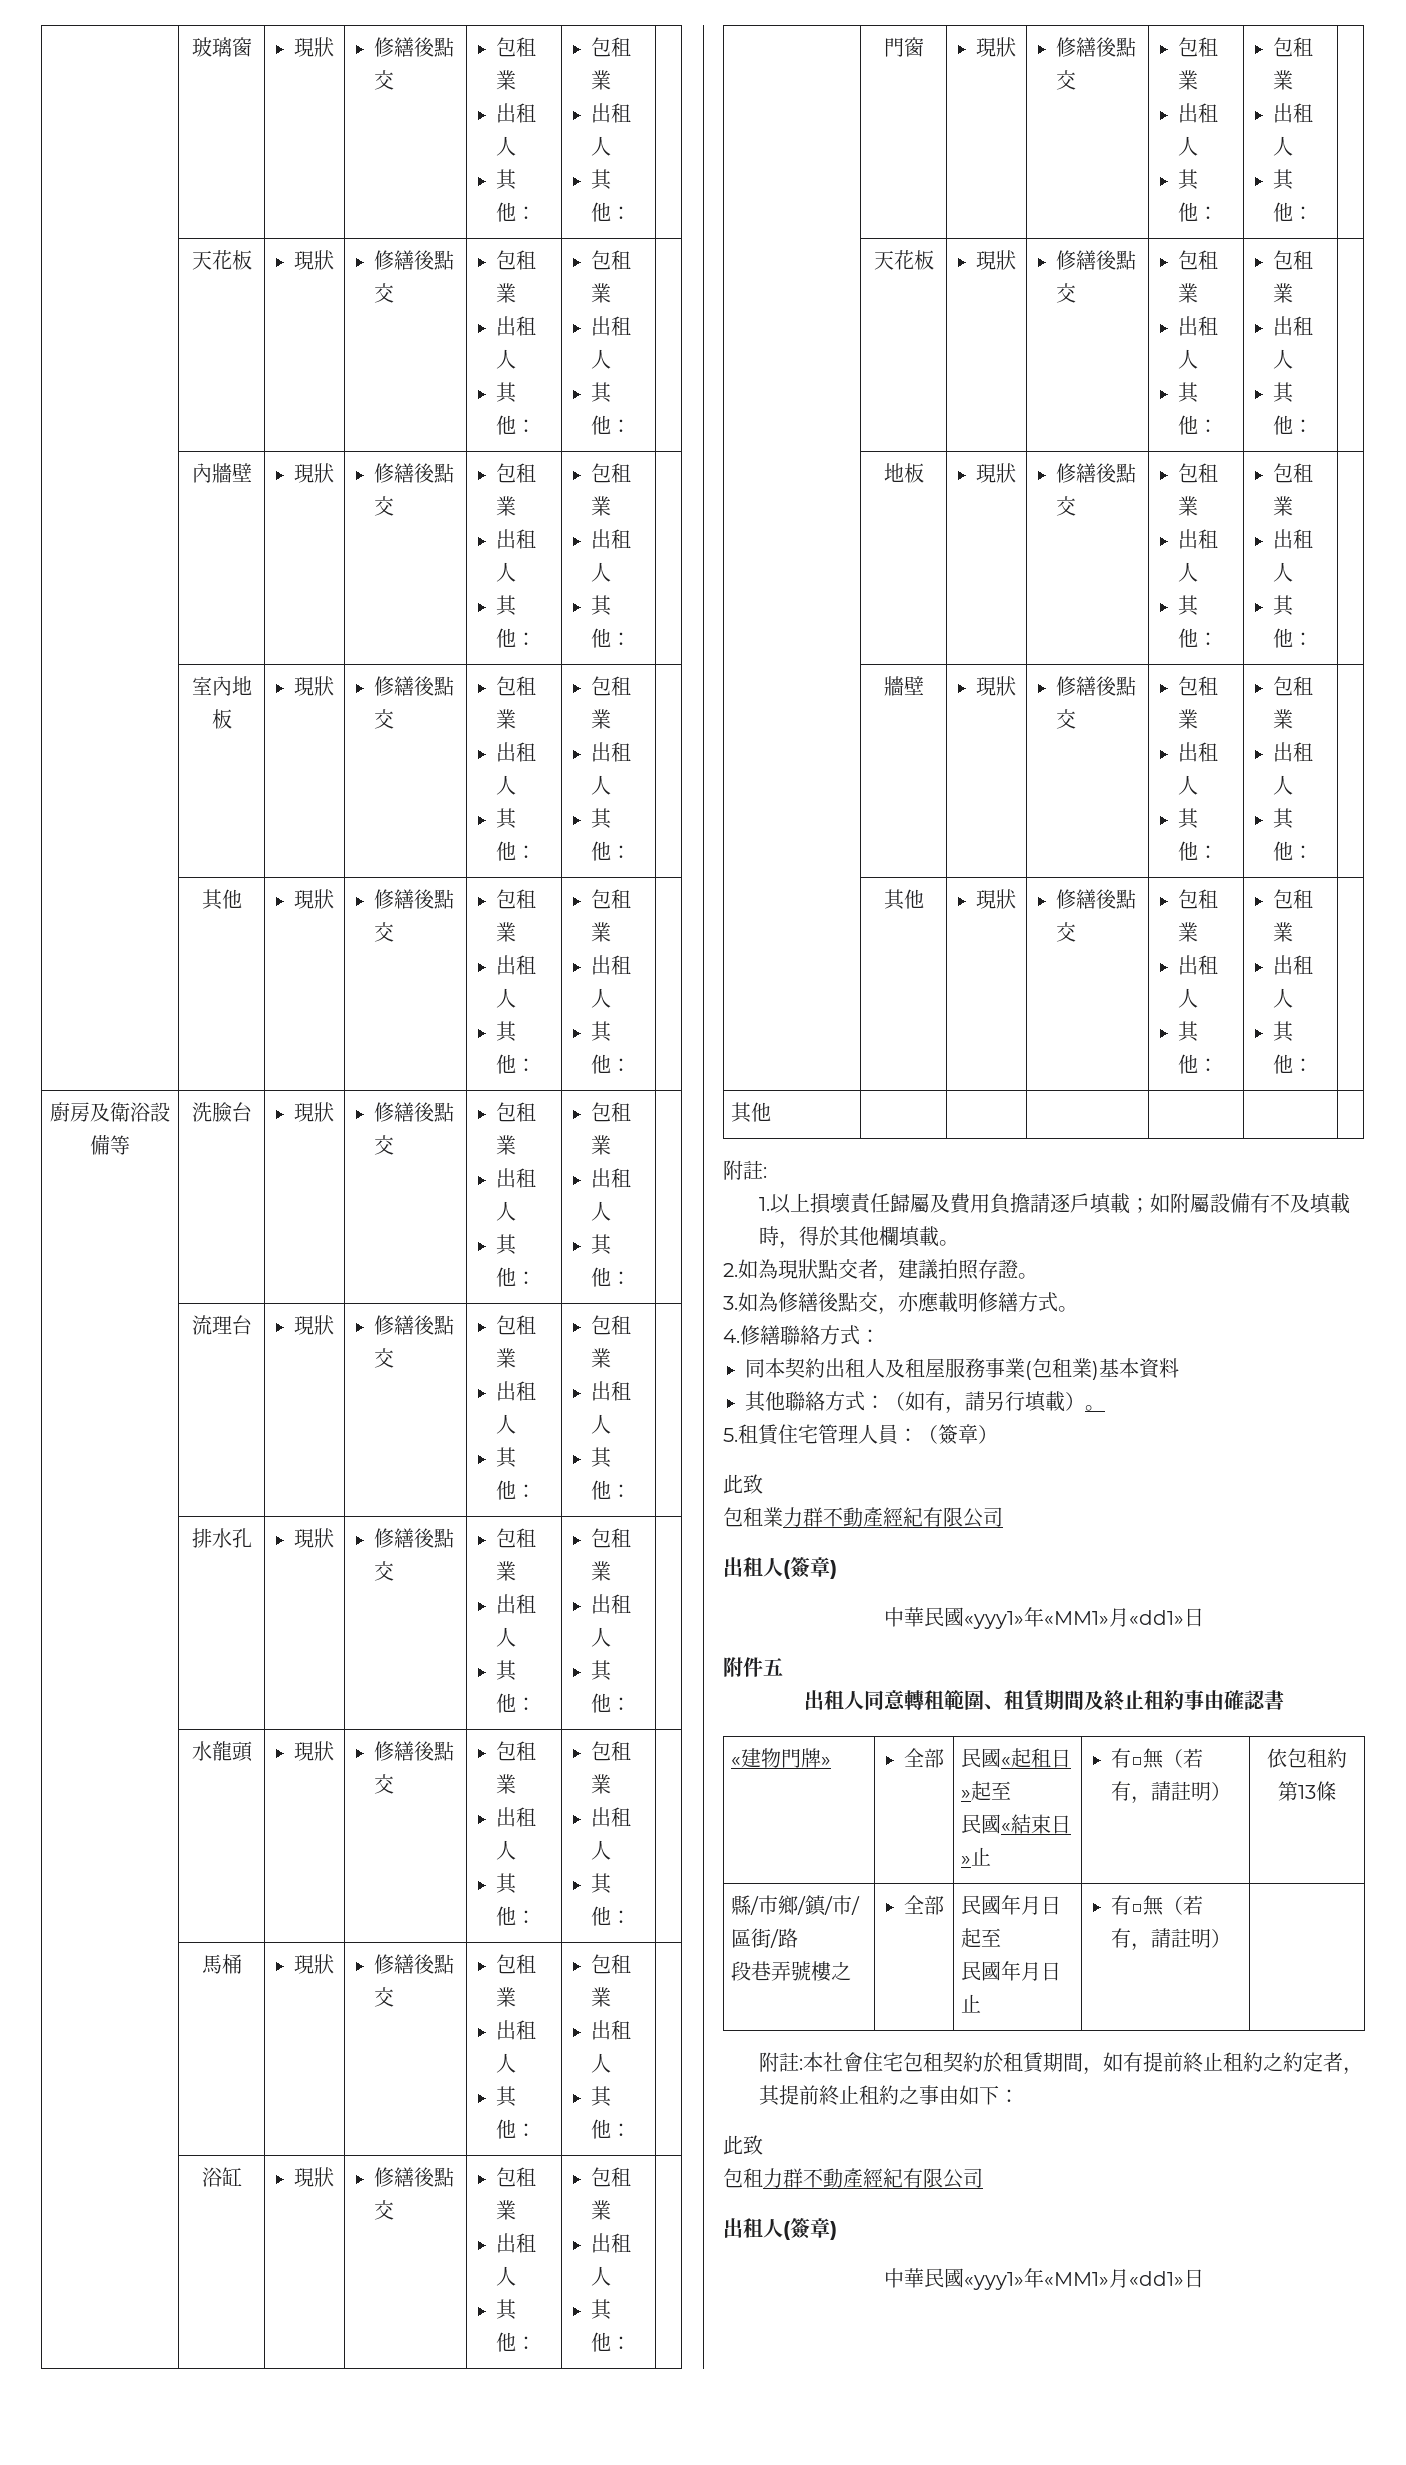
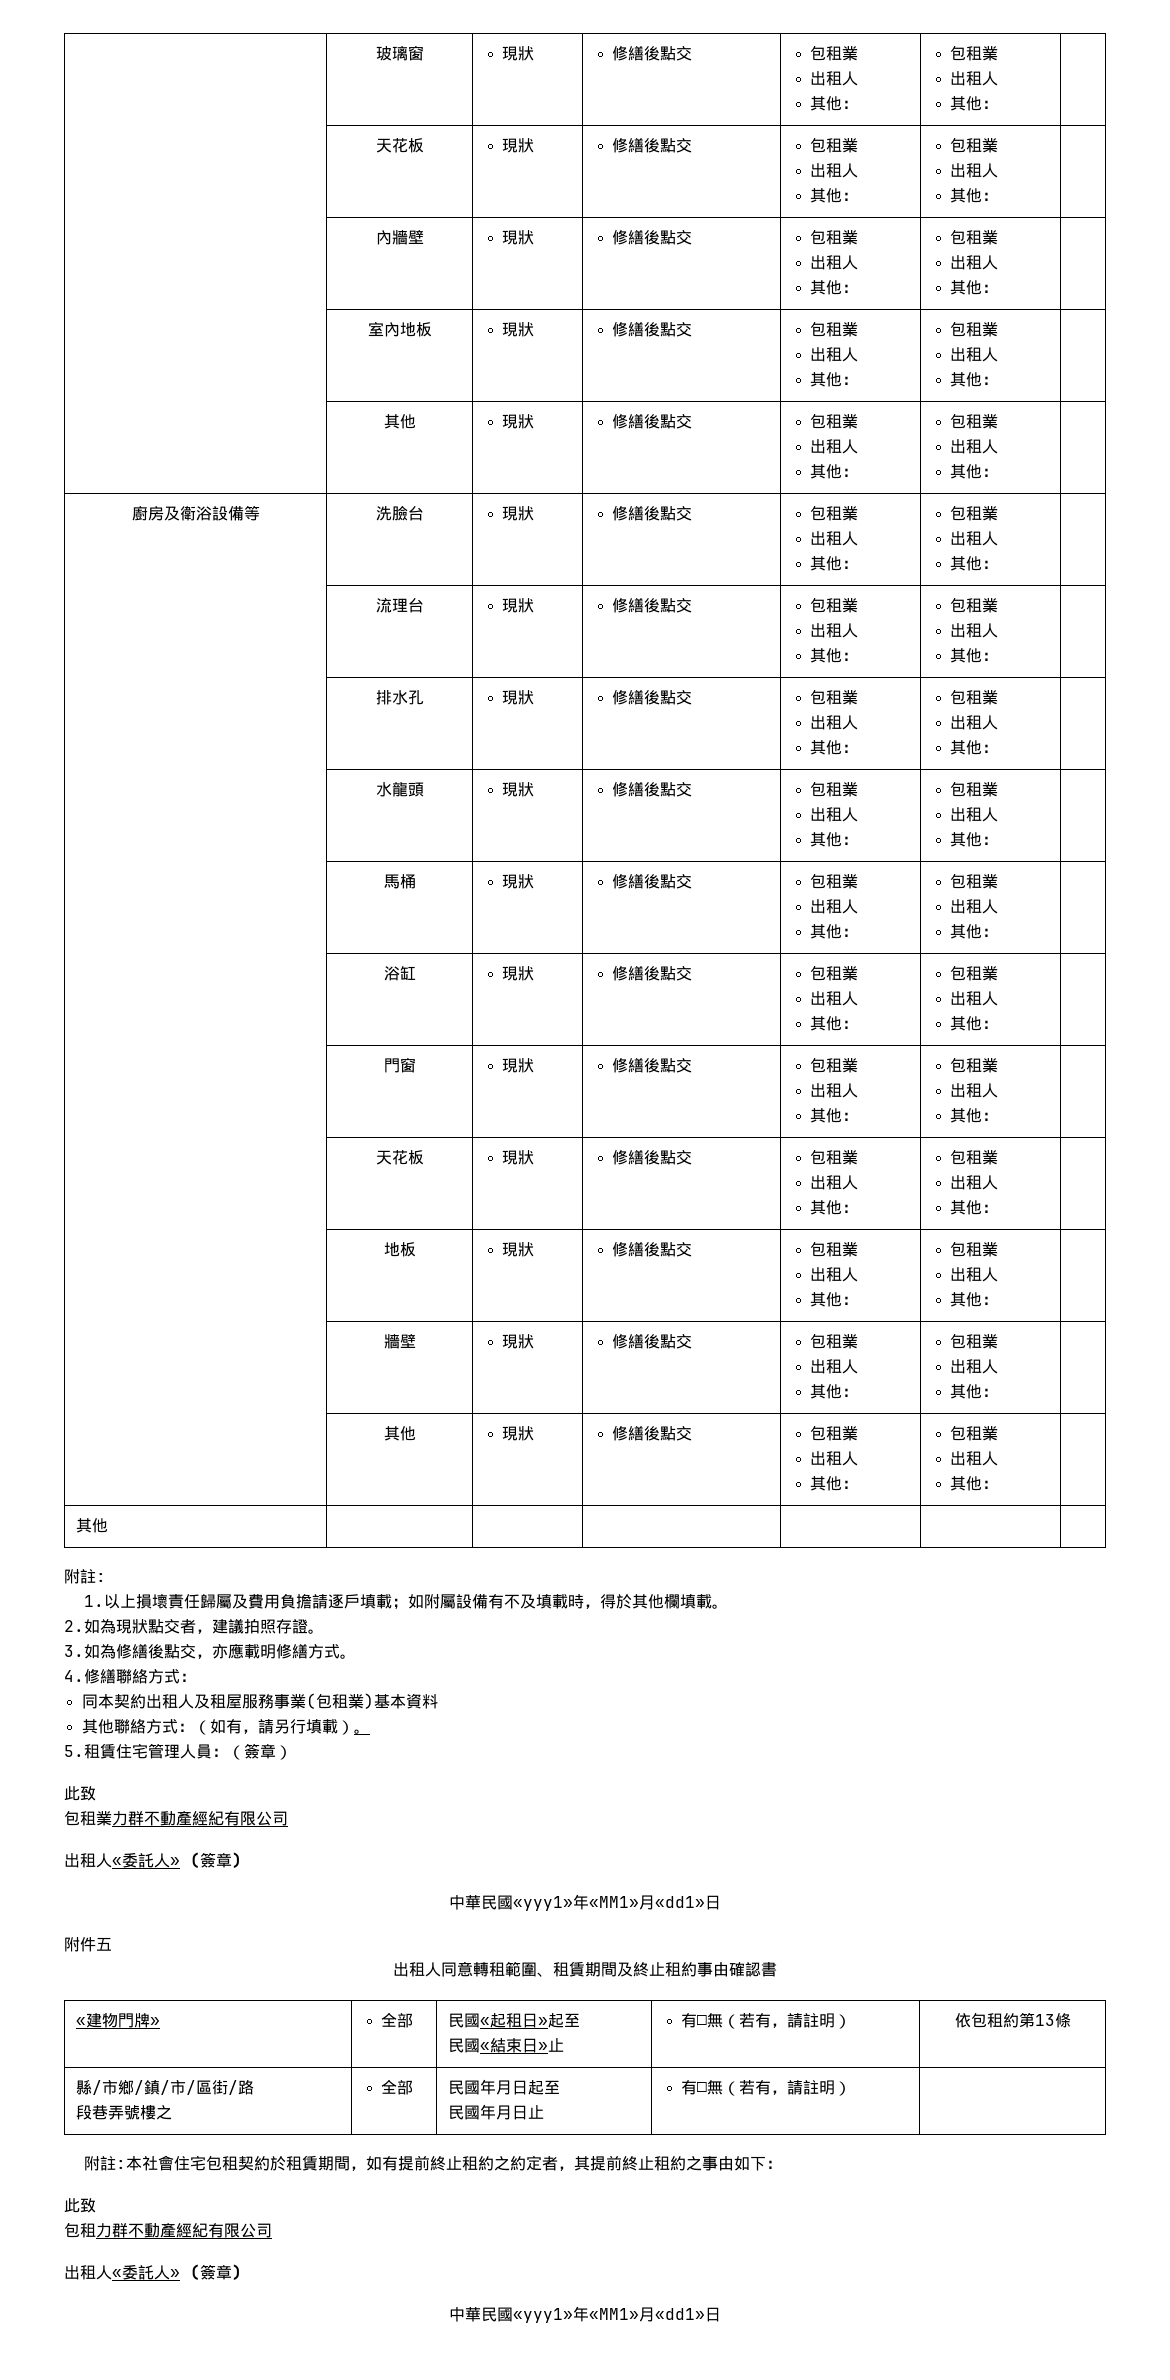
(783, 1567) none -> [112,1853,180,1868] «委託人»
(783, 2228) none -> [112,2265,180,2280] «委託人»

